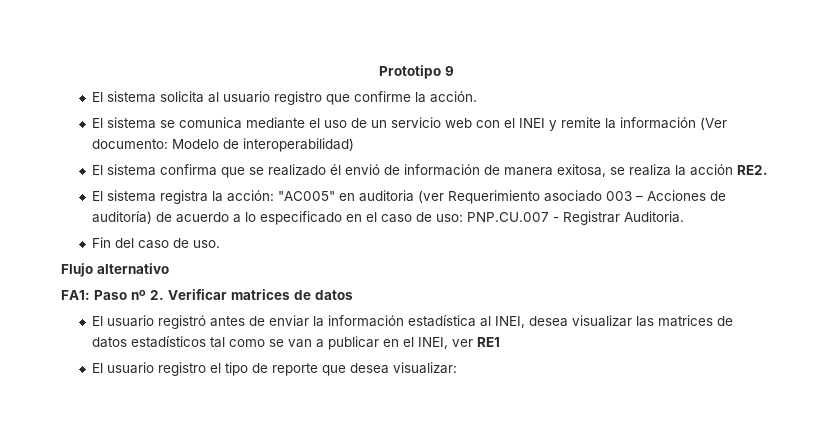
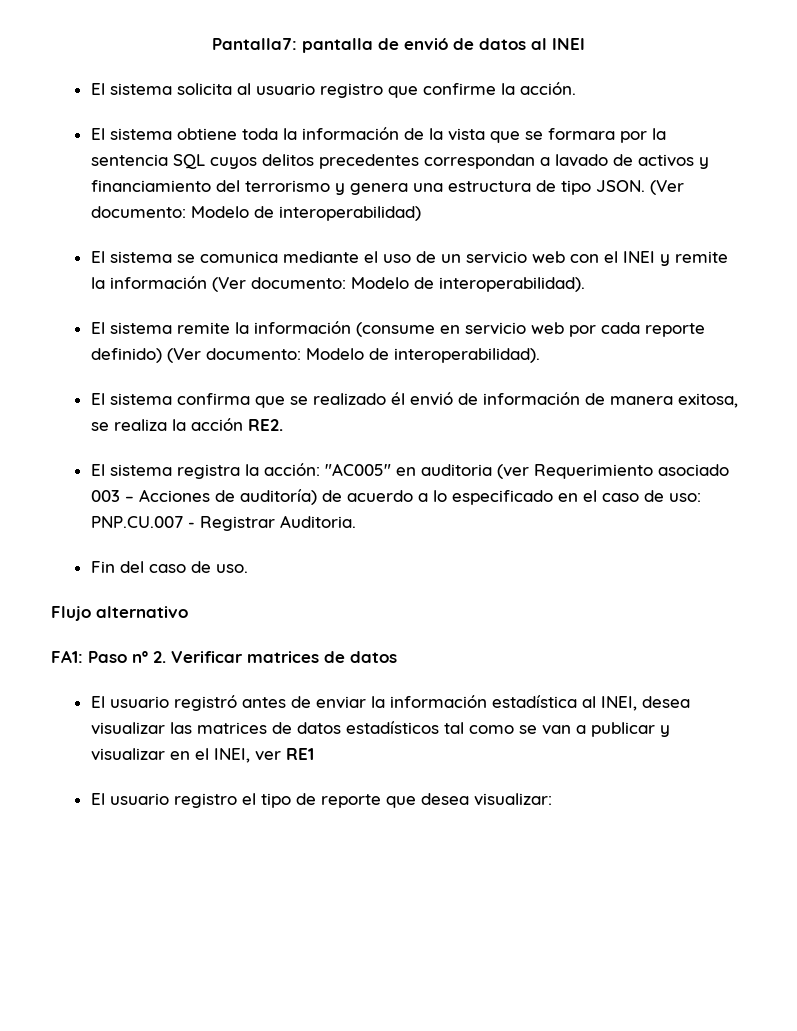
[378,65,454,79] Prototipo 9 -> [212,38,585,53] Pantalla7: pantalla de envió de datos al INEI
(478, 97) none -> [90,127,666,143] [90,154,709,169] [90,180,684,195] [90,206,421,221] // El sistema obtiene toda la información de la vista que se formara por la sentencia SQL cuyos delitos precedentes correspondan a lavado de activos y financiamiento del terrorismo y genera una estructura de tipo JSON. (Ver documento: Modelo de interoperabilidad)
[243,138,355,152] interoperabilidad) -> [438,277,585,292] [90,321,705,337] [90,348,540,363] interoperabilidad). // El sistema remite la información (consume en servicio web por cada reporte definido) (Ver documento: Modelo de interoperabilidad).
(380, 343) none -> [659,725,670,737] [90,748,165,761] y visualizar

